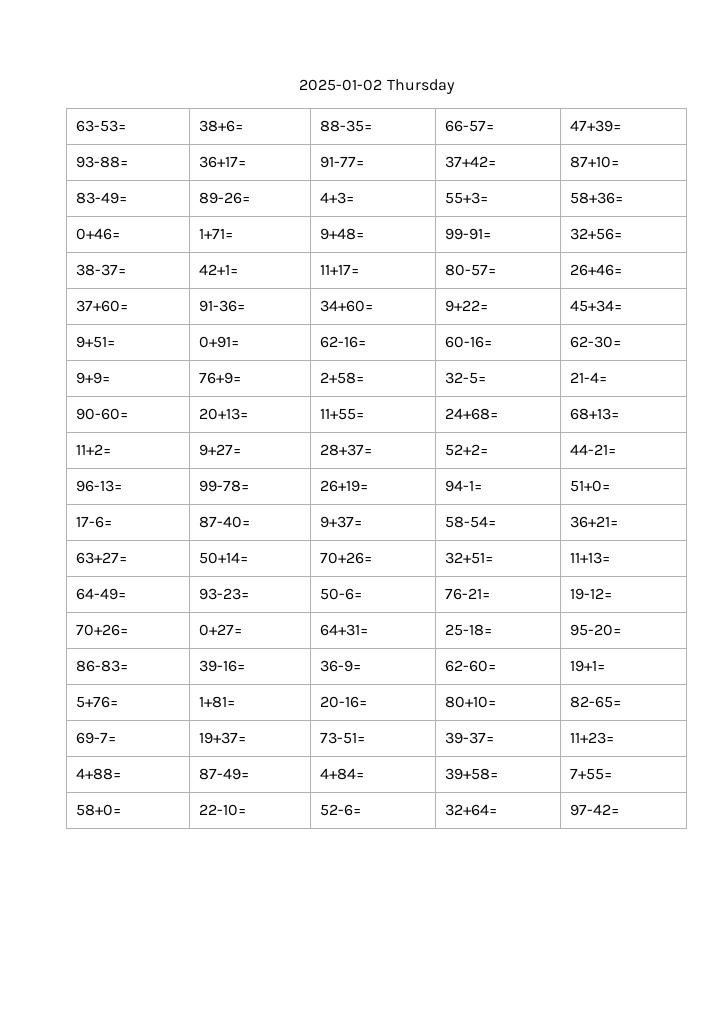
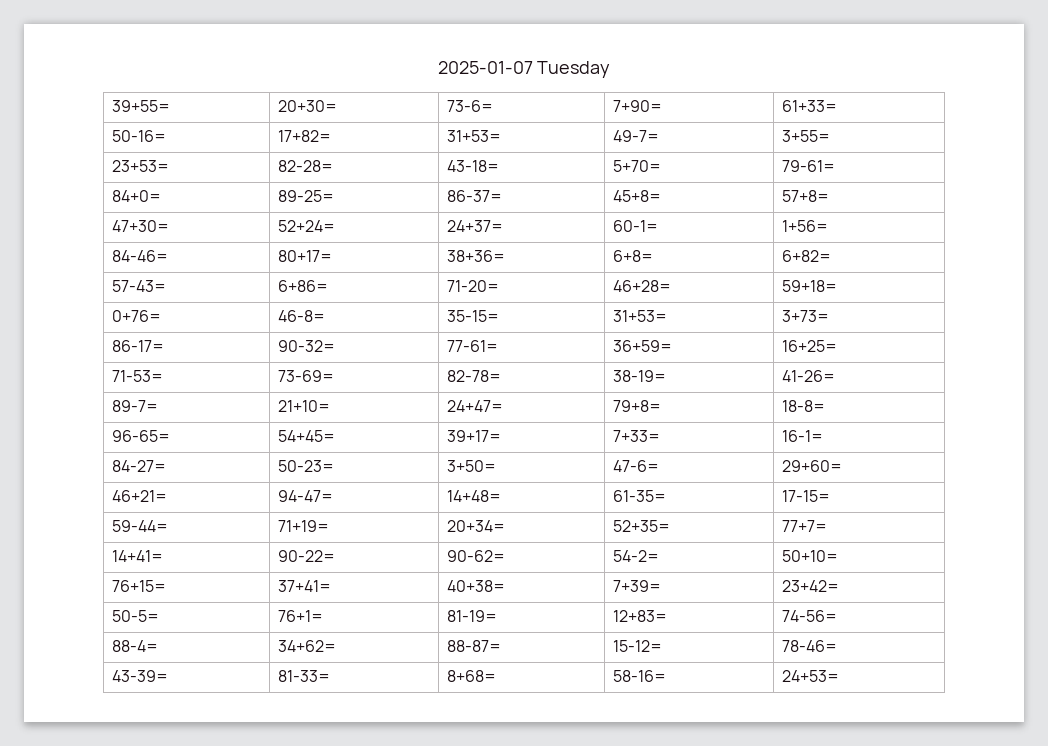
[299,79,455,94] [75,120,126,132] [198,120,243,132] [319,120,372,132] [444,120,494,132] [569,120,621,132] [75,156,128,168] [198,156,246,168] [319,156,364,168] [444,156,496,168] [569,156,619,168] [75,192,127,204] [198,192,250,204] [319,192,354,204] [444,192,488,204] [569,192,623,204] [75,228,120,240] [198,228,233,239] [319,228,364,240] [444,228,491,240] [569,228,622,240] [75,264,126,276] [198,264,238,275] [319,264,359,275] [444,264,496,276] [569,264,622,276] [75,300,128,312] [198,300,245,312] [319,300,373,312] [444,300,488,312] [569,300,622,312] [75,336,115,348] [198,336,239,348] [319,336,366,348] [444,336,492,348] [569,336,621,348] [75,372,110,384] [198,372,241,384] [319,372,364,384] [444,372,486,384] [569,372,607,383] [75,408,128,420] [198,408,248,420] [319,408,364,420] [444,408,498,420] [569,408,619,420] [75,444,111,455] [198,444,241,456] [319,444,372,456] [444,444,488,456] [569,444,616,455] [75,480,122,492] [198,480,249,492] [319,480,368,492] [444,480,482,492] [569,480,610,492] [75,516,112,528] [198,516,250,528] [319,516,362,528] [444,516,496,528] [569,516,618,528] [75,552,127,564] [198,552,248,564] [319,552,372,564] [444,552,493,564] [569,552,610,564] [75,588,126,600] [198,588,249,600] [319,588,362,600] [444,588,490,600] [569,588,612,600] [75,624,128,636] [198,624,242,636] [319,624,368,636] [444,624,492,636] [569,624,621,636] [75,660,128,672] [198,660,245,672] [319,660,361,672] [444,660,496,672] [569,660,605,672] [75,696,118,708] [198,696,235,708] [319,696,367,708] [444,696,496,708] [569,696,621,708] [75,732,116,744] [198,732,246,744] [319,732,365,744] [444,732,494,744] [569,732,614,744] [75,768,121,780] [198,768,249,780] [319,768,364,780] [444,768,498,780] [569,768,612,780] [75,804,121,816] [198,804,246,816] [319,804,361,816] [444,804,497,816] [569,804,619,816] 2025-01-02 Thursday // 63-53= | 38+6= | 88-35= | 66-57= | 47+39= // 93-88= | 36+17= | 91-77= | 37+42= | 87+10= // 83-49= | 89-26= | 4+3= | 55+3= | 58+36= // 0+46= | 1+71= | 9+48= | 99-91= | 32+56= // 38-37= | 42+1= | 11+17= | 80-57= | 26+46= // 37+60= | 91-36= | 34+60= | 9+22= | 45+34= // 9+51= | 0+91= | 62-16= | 60-16= | 62-30= // 9+9= | 76+9= | 2+58= | 32-5= | 21-4= // 90-60= | 20+13= | 11+55= | 24+68= | 68+13= // 11+2= | 9+27= | 28+37= | 52+2= | 44-21= // 96-13= | 99-78= | 26+19= | 94-1= | 51+0= // 17-6= | 87-40= | 9+37= | 58-54= | 36+21= // 63+27= | 50+14= | 70+26= | 32+51= | 11+13= // 64-49= | 93-23= | 50-6= | 76-21= | 19-12= // 70+26= | 0+27= | 64+31= | 25-18= | 95-20= // 86-83= | 39-16= | 36-9= | 62-60= | 19+1= // 5+76= | 1+81= | 20-16= | 80+10= | 82-65= // 69-7= | 19+37= | 73-51= | 39-37= | 11+23= // 4+88= | 87-49= | 4+84= | 39+58= | 7+55= // 58+0= | 22-10= | 52-6= | 32+64= | 97-42= -> [437,61,611,78] [111,100,170,112] [277,100,337,112] [446,100,493,112] [612,100,662,112] [781,100,837,112] [111,130,166,142] [277,130,331,142] [446,130,501,142] [612,130,659,142] [781,130,830,142] [111,160,169,172] [277,160,333,172] [446,160,499,172] [612,160,661,172] [781,160,835,172] [111,190,161,202] [277,190,334,202] [446,190,502,202] [612,190,661,202] [781,190,829,202] [111,220,169,232] [277,220,335,232] [446,220,503,232] [612,220,658,232] [781,220,828,232] [111,250,168,262] [277,250,332,262] [446,250,505,262] [612,250,653,262] [781,250,831,262] [111,280,166,292] [277,280,328,292] [446,280,499,292] [612,280,671,292] [781,280,837,292] [111,310,161,322] [277,310,325,322] [446,310,499,322] [612,310,667,322] [781,310,829,322] [111,340,164,352] [277,340,335,352] [446,340,498,352] [612,340,672,352] [781,340,837,352] [111,370,163,382] [277,370,334,382] [446,370,501,382] [612,370,666,382] [781,370,835,382] [111,400,158,412] [277,400,330,412] [446,400,503,412] [612,400,661,412] [781,400,825,412] [111,430,170,442] [277,430,335,442] [446,430,501,442] [612,430,660,442] [781,430,823,442] [111,460,166,472] [277,460,334,472] [446,460,496,472] [612,460,659,472] [781,460,842,472] [111,490,167,502] [277,490,333,502] [446,490,501,502] [612,490,666,502] [781,490,830,502] [111,520,168,532] [277,520,329,532] [446,520,505,532] [612,520,670,532] [781,520,827,532] [111,550,163,562] [277,550,335,562] [446,550,505,562] [612,550,659,562] [781,550,838,562] [111,580,166,592] [277,580,331,592] [446,580,505,592] [612,580,661,592] [781,580,839,592] [111,610,159,622] [277,610,323,622] [446,610,497,622] [612,610,667,622] [781,610,837,622] [111,640,158,652] [277,640,336,652] [446,640,501,652] [612,640,662,652] [781,640,837,652] [111,670,168,682] [277,670,330,682] [446,670,496,682] [612,670,666,682] [781,670,839,682] 2025-01-07 Tuesday // 39+55= | 20+30= | 73-6= | 7+90= | 61+33= // 50-16= | 17+82= | 31+53= | 49-7= | 3+55= // 23+53= | 82-28= | 43-18= | 5+70= | 79-61= // 84+0= | 89-25= | 86-37= | 45+8= | 57+8= // 47+30= | 52+24= | 24+37= | 60-1= | 1+56= // 84-46= | 80+17= | 38+36= | 6+8= | 6+82= // 57-43= | 6+86= | 71-20= | 46+28= | 59+18= // 0+76= | 46-8= | 35-15= | 31+53= | 3+73= // 86-17= | 90-32= | 77-61= | 36+59= | 16+25= // 71-53= | 73-69= | 82-78= | 38-19= | 41-26= // 89-7= | 21+10= | 24+47= | 79+8= | 18-8= // 96-65= | 54+45= | 39+17= | 7+33= | 16-1= // 84-27= | 50-23= | 3+50= | 47-6= | 29+60= // 46+21= | 94-47= | 14+48= | 61-35= | 17-15= // 59-44= | 71+19= | 20+34= | 52+35= | 77+7= // 14+41= | 90-22= | 90-62= | 54-2= | 50+10= // 76+15= | 37+41= | 40+38= | 7+39= | 23+42= // 50-5= | 76+1= | 81-19= | 12+83= | 74-56= // 88-4= | 34+62= | 88-87= | 15-12= | 78-46= // 43-39= | 81-33= | 8+68= | 58-16= | 24+53=

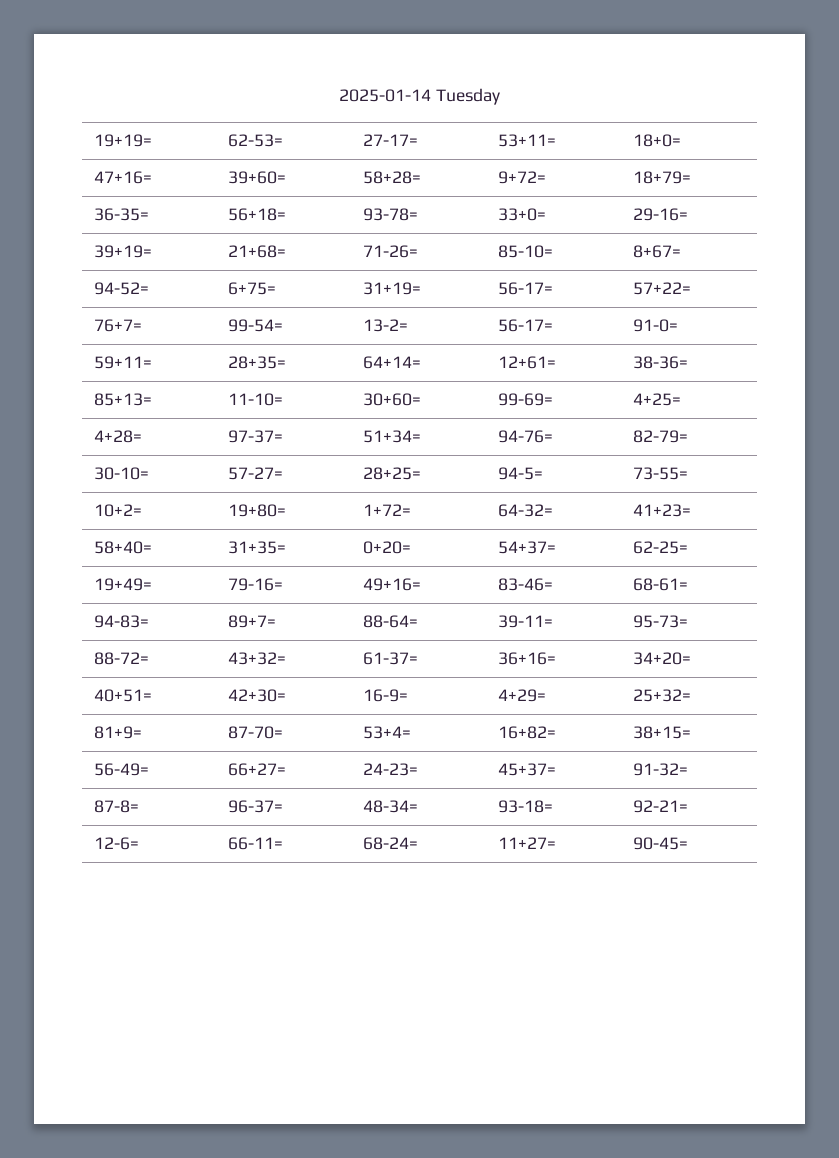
[437,61,533,74] 2025-01-07 -> [339,89,432,102] 2025-01-14
[111,100,170,112] [277,100,337,112] [446,100,493,112] [612,100,662,112] [781,100,837,112] [111,130,166,142] [277,130,331,142] [446,130,501,142] [612,130,659,142] [781,130,830,142] [111,160,169,172] [277,160,333,172] [446,160,499,172] [612,160,661,172] [781,160,835,172] [111,190,161,202] [277,190,334,202] [446,190,502,202] [612,190,661,202] [781,190,829,202] [111,220,169,232] [277,220,335,232] [446,220,503,232] [612,220,658,232] [781,220,828,232] [111,250,168,262] [277,250,332,262] [446,250,505,262] [612,250,653,262] [781,250,831,262] [111,280,166,292] [277,280,328,292] [446,280,499,292] [612,280,671,292] [781,280,837,292] [111,310,161,322] [277,310,325,322] [446,310,499,322] [612,310,667,322] [781,310,829,322] [111,340,164,352] [277,340,335,352] [446,340,498,352] [612,340,672,352] [781,340,837,352] [111,370,163,382] [277,370,334,382] [446,370,501,382] [612,370,666,382] [781,370,835,382] [111,400,158,412] [277,400,330,412] [446,400,503,412] [612,400,661,412] [781,400,825,412] [111,430,170,442] [277,430,335,442] [446,430,501,442] [612,430,660,442] [781,430,823,442] [111,460,166,472] [277,460,334,472] [446,460,496,472] [612,460,659,472] [781,460,842,472] [111,490,167,502] [277,490,333,502] [446,490,501,502] [612,490,666,502] [781,490,830,502] [111,520,168,532] [277,520,329,532] [446,520,505,532] [612,520,670,532] [781,520,827,532] [111,550,163,562] [277,550,335,562] [446,550,505,562] [612,550,659,562] [781,550,838,562] [111,580,166,592] [277,580,331,592] [446,580,505,592] [612,580,661,592] [781,580,839,592] [111,610,159,622] [277,610,323,622] [446,610,497,622] [612,610,667,622] [781,610,837,622] [111,640,158,652] [277,640,336,652] [446,640,501,652] [612,640,662,652] [781,640,837,652] [111,670,168,682] [277,670,330,682] [446,670,496,682] [612,670,666,682] [781,670,839,682] 39+55= | 20+30= | 73-6= | 7+90= | 61+33= // 50-16= | 17+82= | 31+53= | 49-7= | 3+55= // 23+53= | 82-28= | 43-18= | 5+70= | 79-61= // 84+0= | 89-25= | 86-37= | 45+8= | 57+8= // 47+30= | 52+24= | 24+37= | 60-1= | 1+56= // 84-46= | 80+17= | 38+36= | 6+8= | 6+82= // 57-43= | 6+86= | 71-20= | 46+28= | 59+18= // 0+76= | 46-8= | 35-15= | 31+53= | 3+73= // 86-17= | 90-32= | 77-61= | 36+59= | 16+25= // 71-53= | 73-69= | 82-78= | 38-19= | 41-26= // 89-7= | 21+10= | 24+47= | 79+8= | 18-8= // 96-65= | 54+45= | 39+17= | 7+33= | 16-1= // 84-27= | 50-23= | 3+50= | 47-6= | 29+60= // 46+21= | 94-47= | 14+48= | 61-35= | 17-15= // 59-44= | 71+19= | 20+34= | 52+35= | 77+7= // 14+41= | 90-22= | 90-62= | 54-2= | 50+10= // 76+15= | 37+41= | 40+38= | 7+39= | 23+42= // 50-5= | 76+1= | 81-19= | 12+83= | 74-56= // 88-4= | 34+62= | 88-87= | 15-12= | 78-46= // 43-39= | 81-33= | 8+68= | 58-16= | 24+53= -> [93,134,152,147] [227,134,283,147] [362,134,418,146] [497,134,556,147] [632,134,681,147] [93,171,152,184] [227,171,286,184] [362,171,421,184] [497,171,546,184] [632,171,691,184] [93,208,149,221] [227,208,286,221] [362,208,418,221] [497,208,546,221] [632,208,688,221] [93,245,152,258] [227,245,286,258] [362,245,418,258] [497,245,553,258] [632,245,681,258] [93,282,149,295] [227,282,276,295] [362,282,421,295] [497,282,553,295] [632,282,691,295] [93,319,142,332] [227,319,283,332] [362,319,408,332] [497,319,553,332] [632,319,678,332] [93,356,152,369] [227,356,286,369] [362,356,421,369] [497,356,556,369] [632,356,688,369] [93,393,152,406] [227,393,283,406] [362,393,421,406] [497,393,553,406] [632,393,681,406] [93,430,142,443] [227,430,283,443] [362,430,421,443] [497,430,553,443] [632,430,688,443] [93,467,149,480] [227,467,283,480] [362,467,421,480] [497,467,543,480] [632,467,688,480] [93,504,142,517] [227,504,286,517] [362,504,411,516] [497,504,553,517] [632,504,691,517] [93,541,152,554] [227,541,286,554] [362,541,411,554] [497,541,556,554] [632,541,688,554] [93,578,152,591] [227,578,283,591] [362,578,421,591] [497,578,553,591] [632,578,688,591] [93,615,149,628] [227,615,276,628] [362,615,418,628] [497,615,553,628] [632,615,688,628] [93,652,149,665] [227,652,286,665] [362,652,418,665] [497,652,556,665] [632,652,691,665] [93,689,152,702] [227,689,286,702] [362,689,408,702] [497,689,546,702] [632,689,691,702] [93,726,142,739] [227,726,283,739] [362,726,411,739] [497,726,556,739] [632,726,691,739] [93,763,149,776] [227,763,286,776] [362,763,418,776] [497,763,556,776] [632,763,688,776] [93,800,139,813] [227,800,283,813] [362,800,418,813] [497,800,553,813] [632,800,688,813] [93,837,139,850] [227,837,283,850] [362,837,418,850] [497,837,556,849] [632,837,688,850] 19+19= | 62-53= | 27-17= | 53+11= | 18+0= // 47+16= | 39+60= | 58+28= | 9+72= | 18+79= // 36-35= | 56+18= | 93-78= | 33+0= | 29-16= // 39+19= | 21+68= | 71-26= | 85-10= | 8+67= // 94-52= | 6+75= | 31+19= | 56-17= | 57+22= // 76+7= | 99-54= | 13-2= | 56-17= | 91-0= // 59+11= | 28+35= | 64+14= | 12+61= | 38-36= // 85+13= | 11-10= | 30+60= | 99-69= | 4+25= // 4+28= | 97-37= | 51+34= | 94-76= | 82-79= // 30-10= | 57-27= | 28+25= | 94-5= | 73-55= // 10+2= | 19+80= | 1+72= | 64-32= | 41+23= // 58+40= | 31+35= | 0+20= | 54+37= | 62-25= // 19+49= | 79-16= | 49+16= | 83-46= | 68-61= // 94-83= | 89+7= | 88-64= | 39-11= | 95-73= // 88-72= | 43+32= | 61-37= | 36+16= | 34+20= // 40+51= | 42+30= | 16-9= | 4+29= | 25+32= // 81+9= | 87-70= | 53+4= | 16+82= | 38+15= // 56-49= | 66+27= | 24-23= | 45+37= | 91-32= // 87-8= | 96-37= | 48-34= | 93-18= | 92-21= // 12-6= | 66-11= | 68-24= | 11+27= | 90-45=

